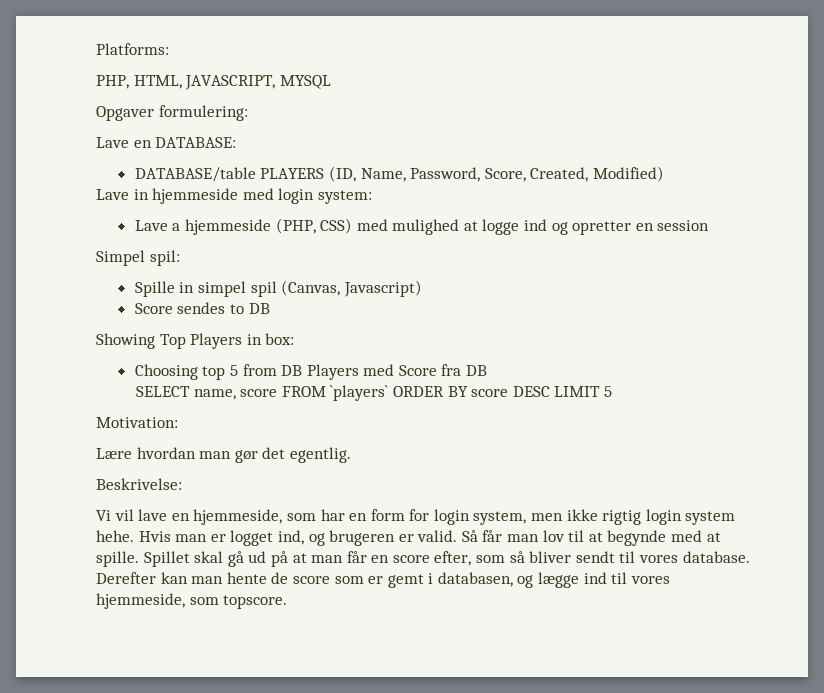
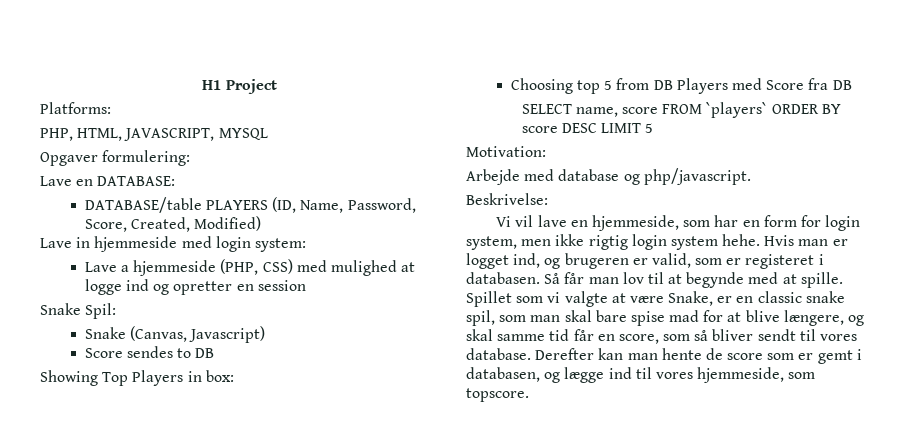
(96, 49) none -> [202,79,277,94] H1 Project //
[96,250,180,266] [134,281,277,297] Simpel spil: // Spille in simpel spil -> [40,303,117,319] [84,327,126,339] Snake Spil: // Snake
[96,447,351,463] Lære hvordan man gør det egentlig. -> [466,168,751,185] Arbejde med database og php/javascript.
[417,530,458,542] valid. -> [651,253,824,269] [466,272,540,284] valid, som er registeret i databasen.
[194,551,472,567] skal gå ud på at man får en score efter, -> [516,291,845,307] [466,310,865,326] [466,329,659,344] som vi valgte at være Snake, er en classic snake spil, som man skal bare spise mad for at blive længere, og skal samme tid får en score,

